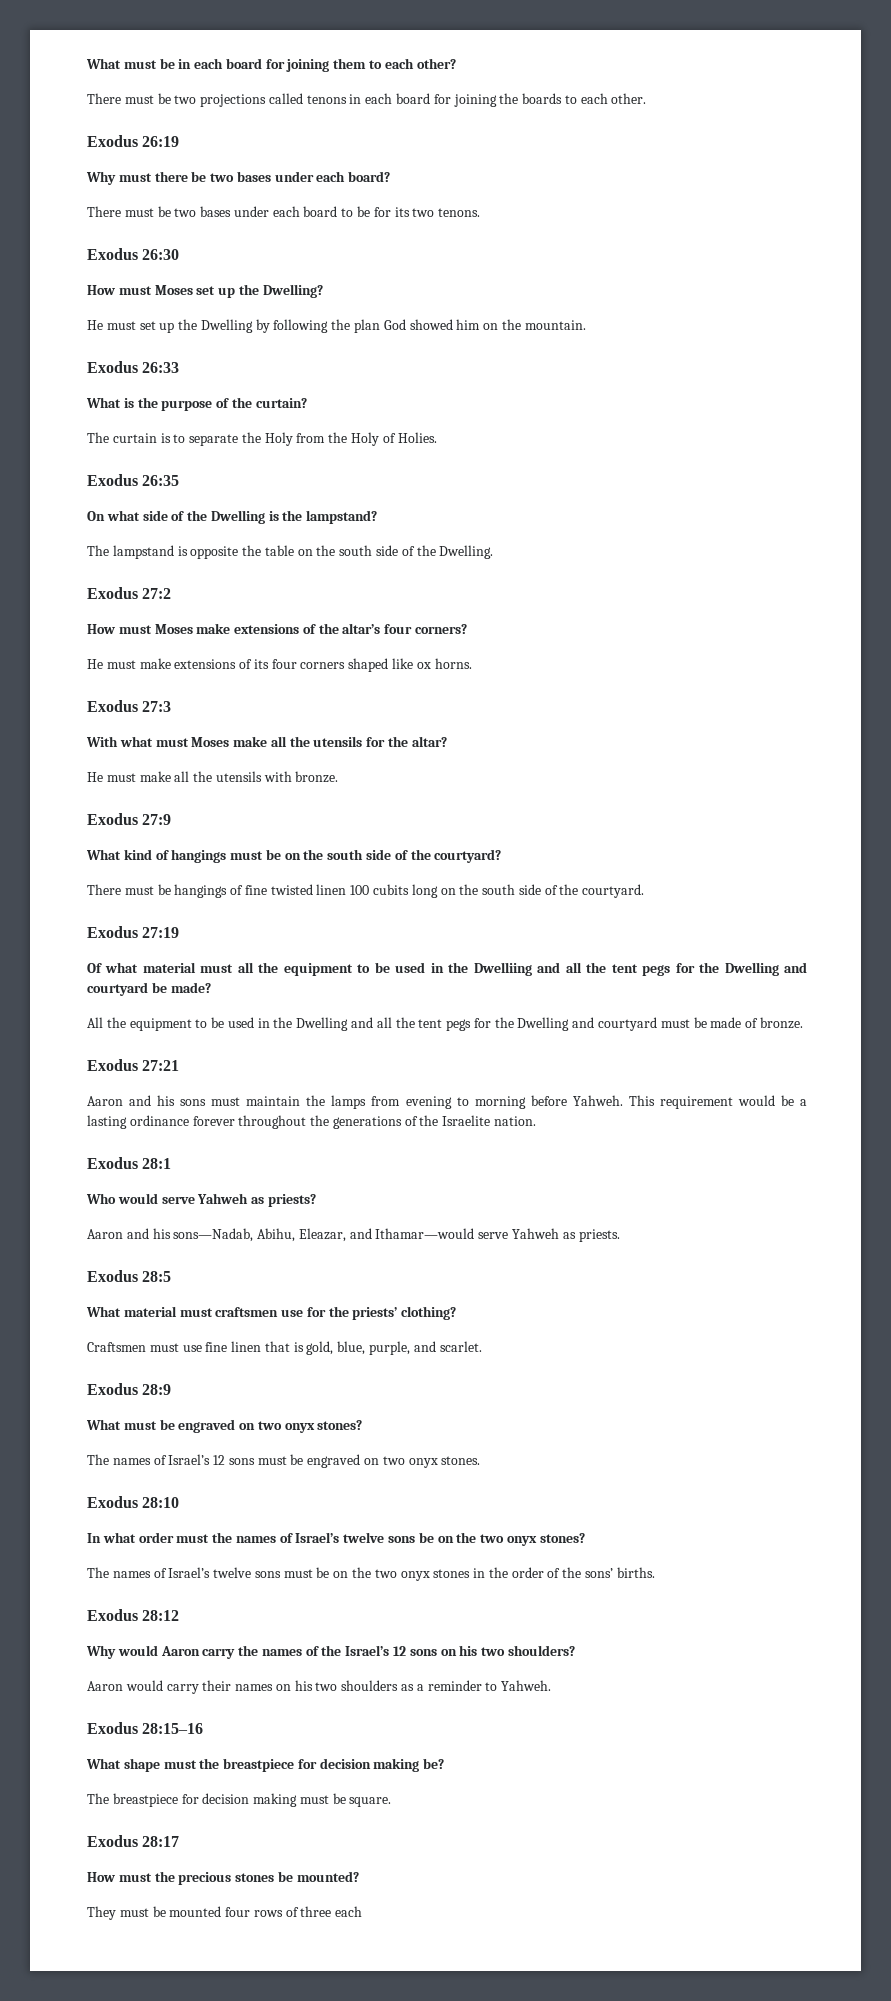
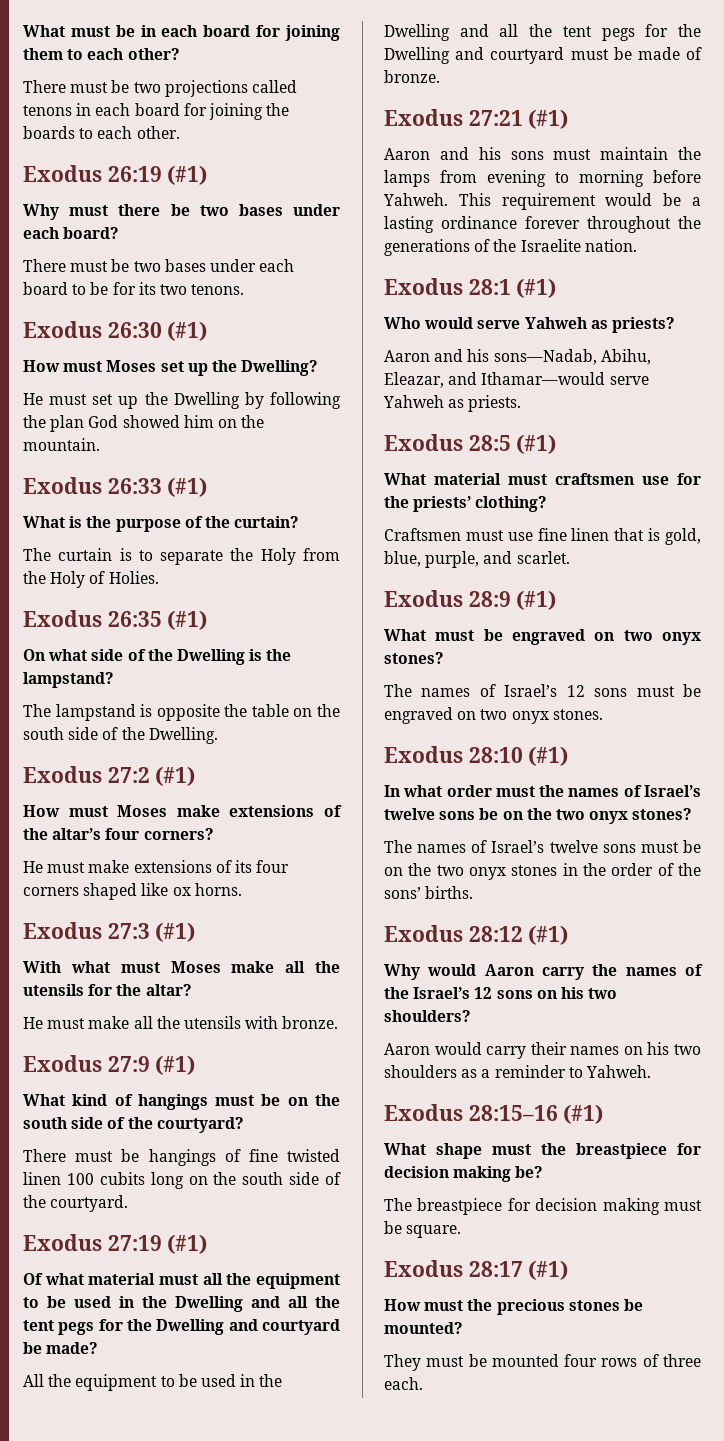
(180, 141) none -> [167,165,208,185] (#1)
(180, 254) none -> [167,321,208,341] (#1)
(180, 367) none -> [167,477,208,497] (#1)
(180, 480) none -> [167,610,208,630] (#1)
(172, 593) none -> [155,766,196,786] (#1)
(172, 706) none -> [155,922,196,942] (#1)
(172, 819) none -> [155,1055,196,1075] (#1)
(180, 932) none -> [167,1234,208,1254] (#1)
[473,962,532,976] Dwelliing -> [175,1296,243,1312] Dwelling
(180, 1065) none -> [528,109,569,129] (#1)
(172, 1163) none -> [516,278,557,298] (#1)
(172, 1276) none -> [516,434,557,454] (#1)
(172, 1389) none -> [516,590,557,610] (#1)
(180, 1502) none -> [528,746,569,766] (#1)
(180, 1615) none -> [528,925,569,945] (#1)
(204, 1728) none -> [563,1104,604,1124] (#1)
(180, 1841) none -> [528,1260,569,1280] (#1)
[335,1906,363,1917] each -> [384,1377,423,1390] each.

